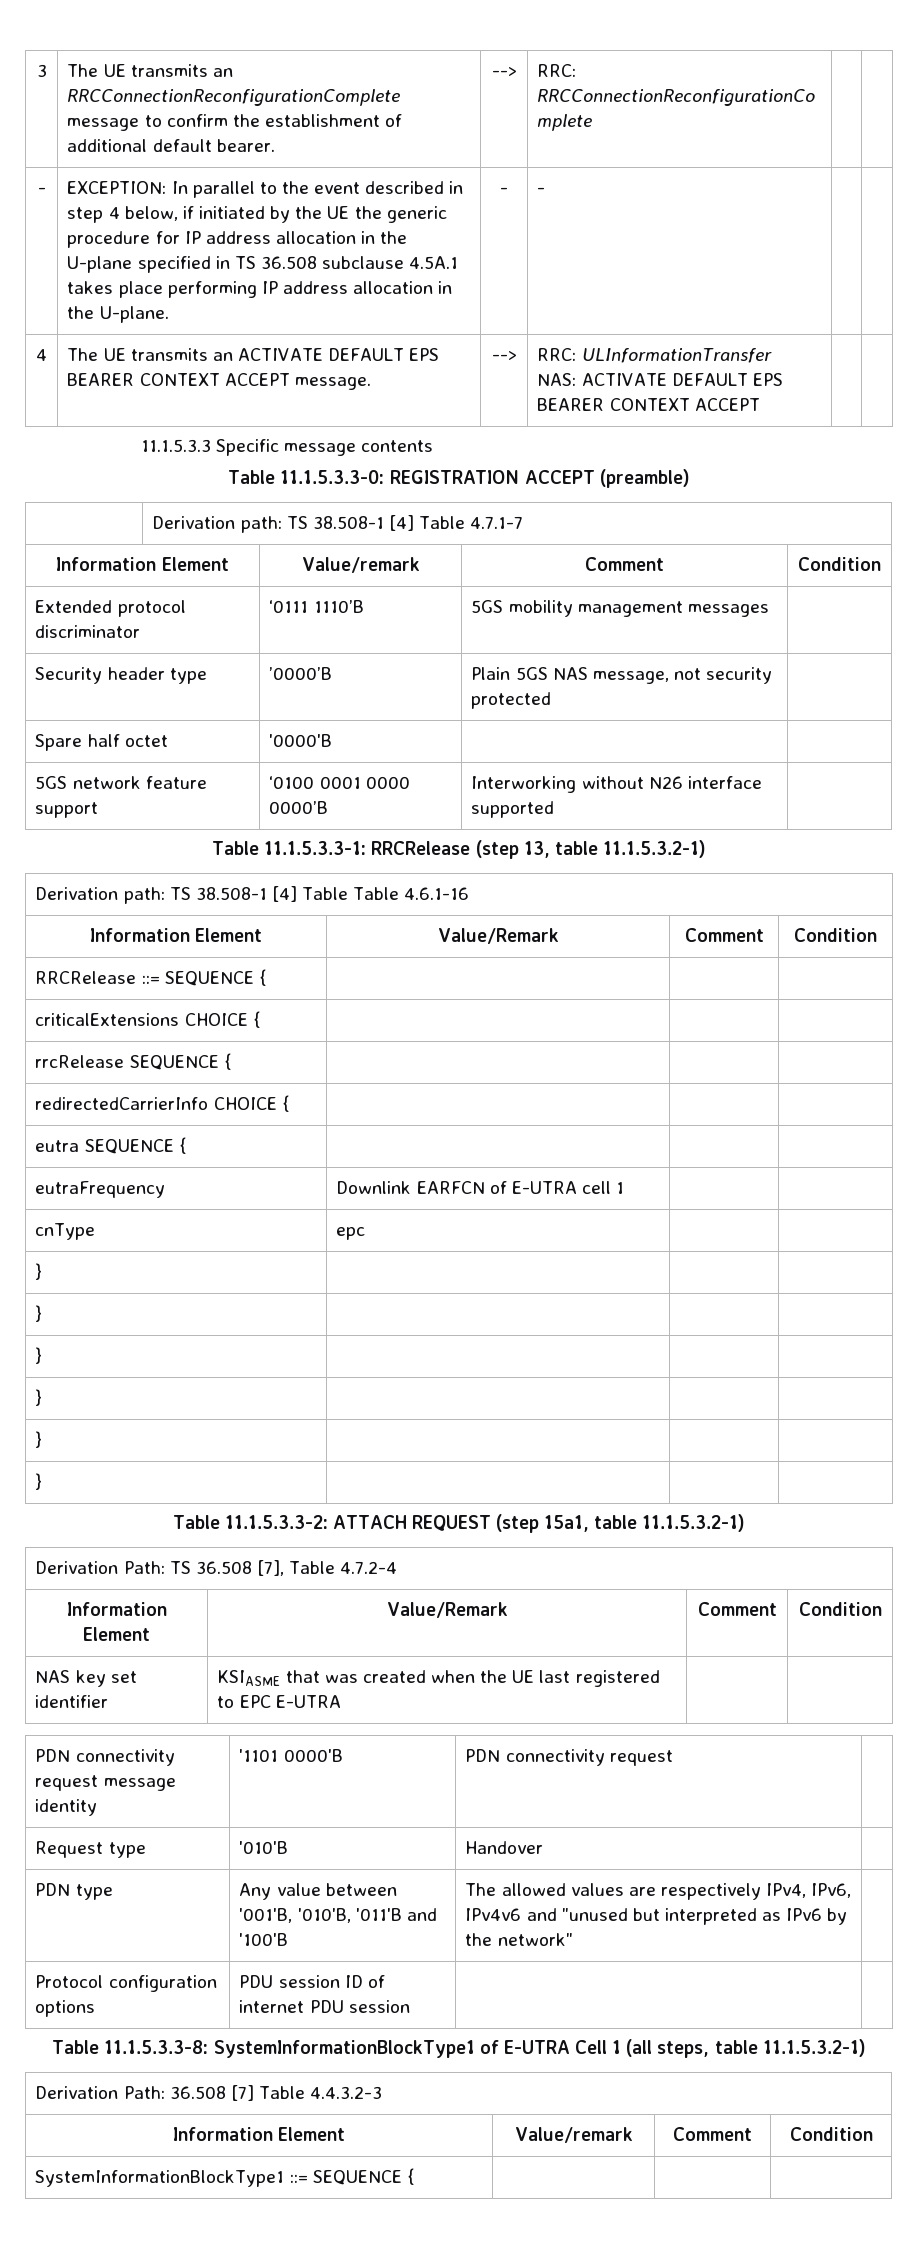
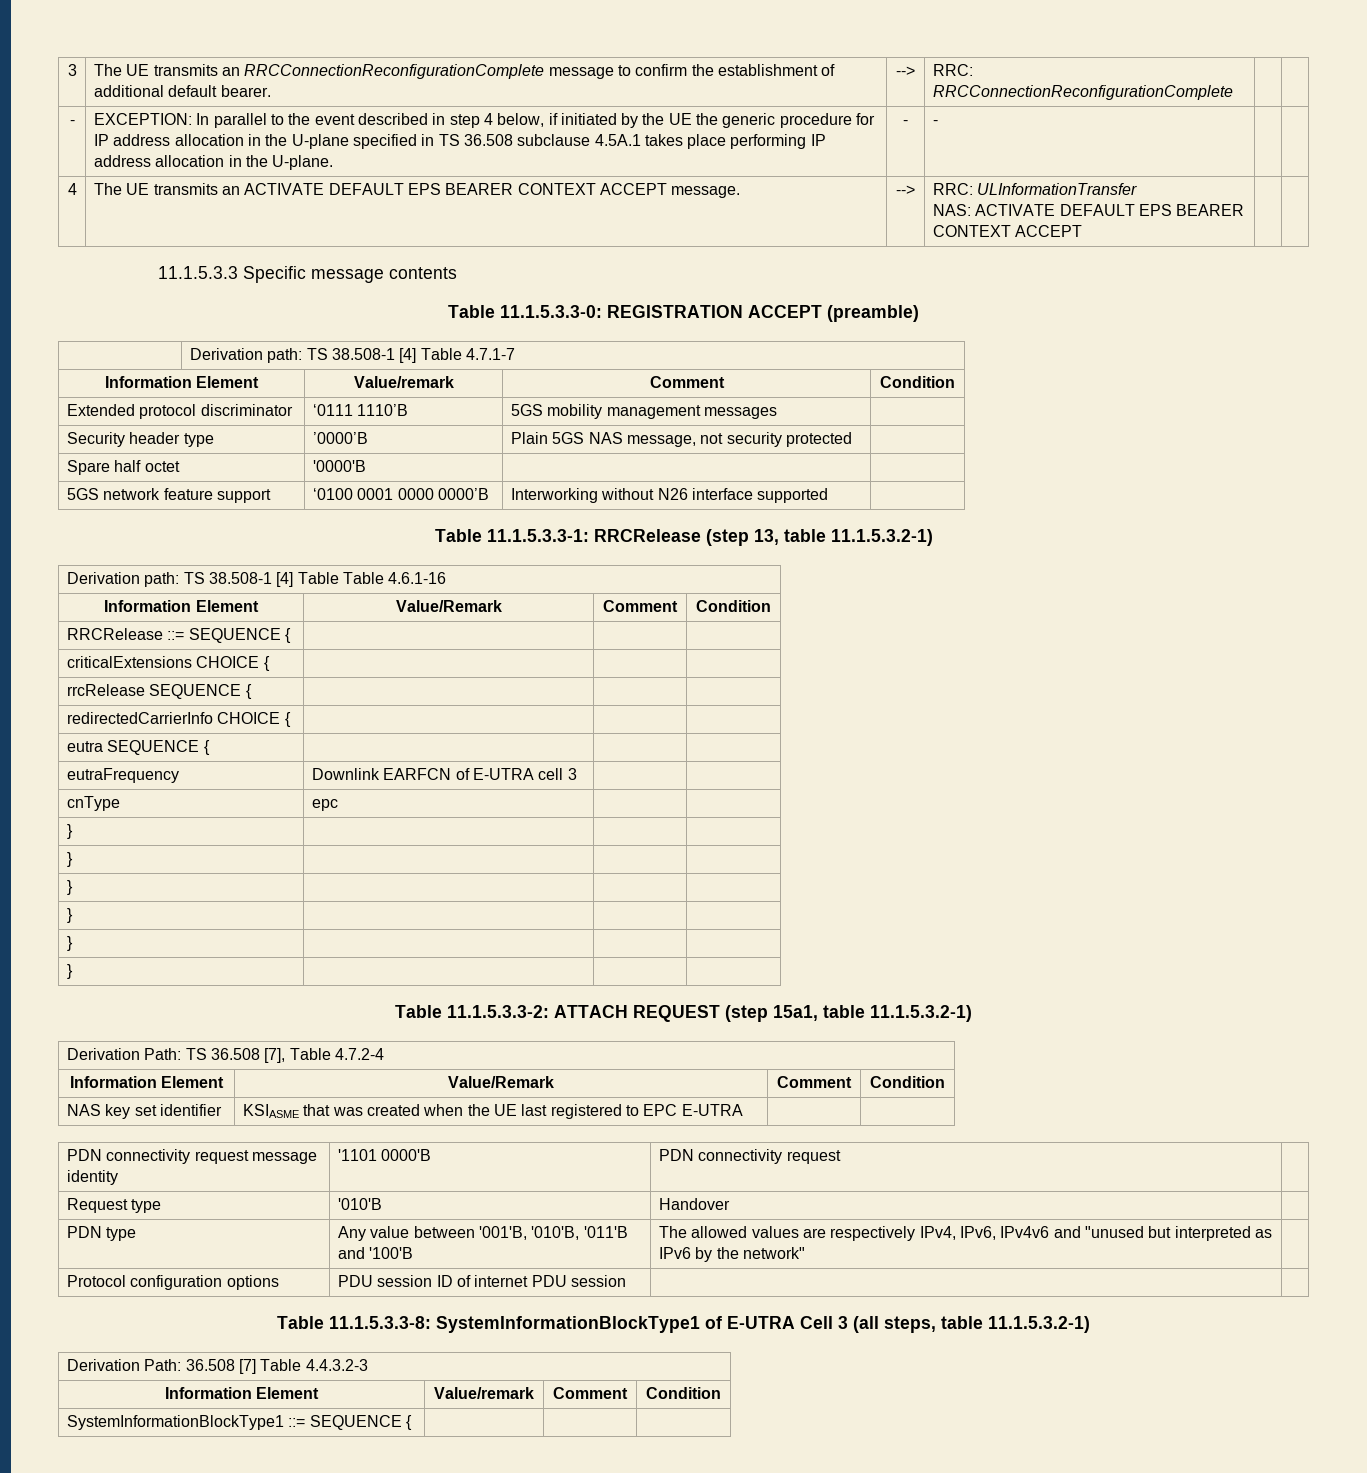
[616,1182,625,1194] 1 -> [567,768,577,780] 3
[612,2040,622,2054] 1 -> [838,1316,848,1329] 3

